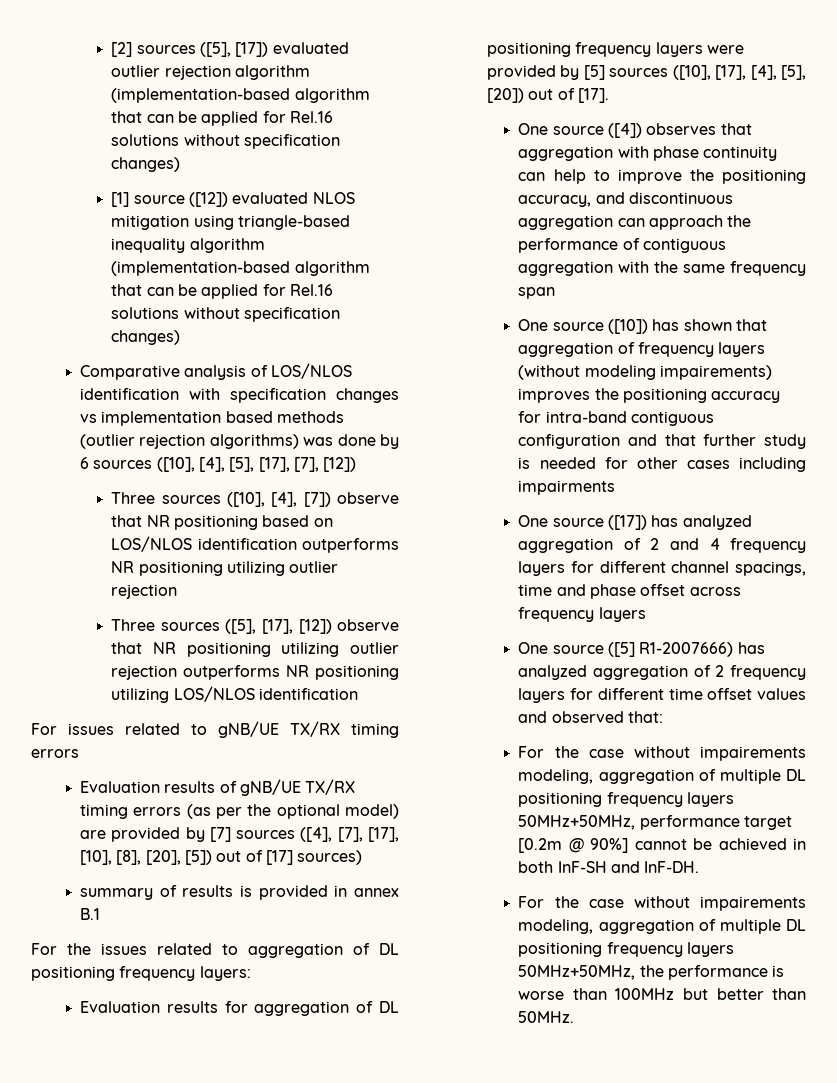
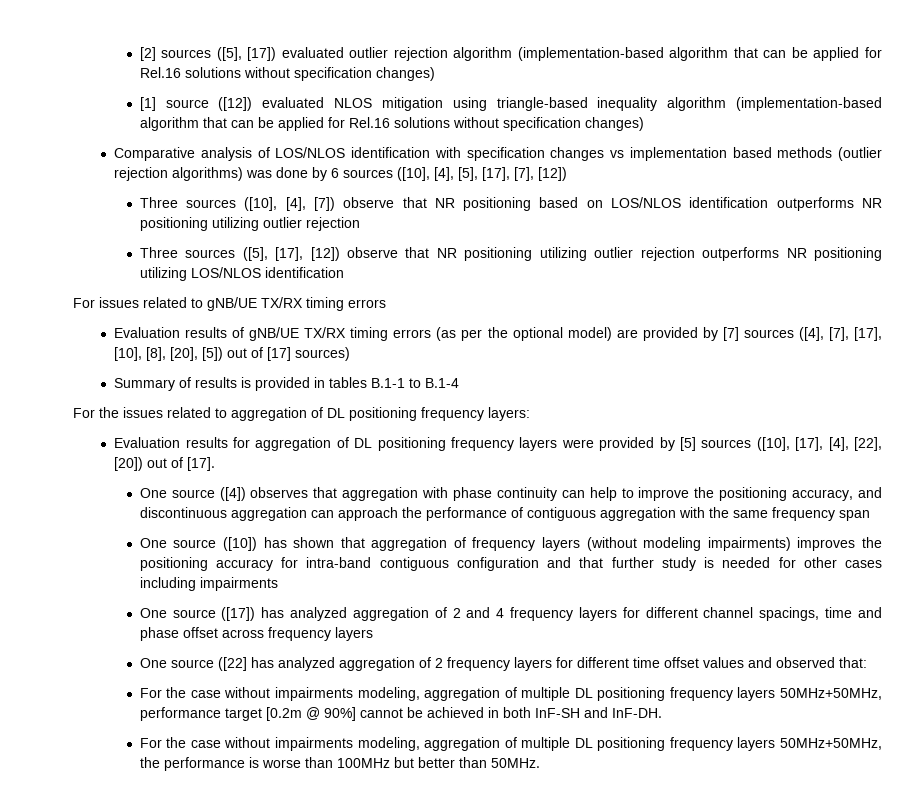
[80,888,154,900] summary -> [114,378,176,391] Summary
[353,888,399,897] [80,908,101,920] annex B.1 -> [329,377,460,388] tables B.1-1 to B.1-4
[781,65,806,80] [5], -> [854,437,883,451] [22],
[660,365,773,380] impairements) -> [707,537,791,551] impairments)
[608,642,734,657] ([5] R1-2007666) -> [217,657,247,671] ([22]
[700,746,806,761] impairements -> [274,687,353,701] impairments
[700,896,806,911] impairements -> [274,737,353,751] impairments

